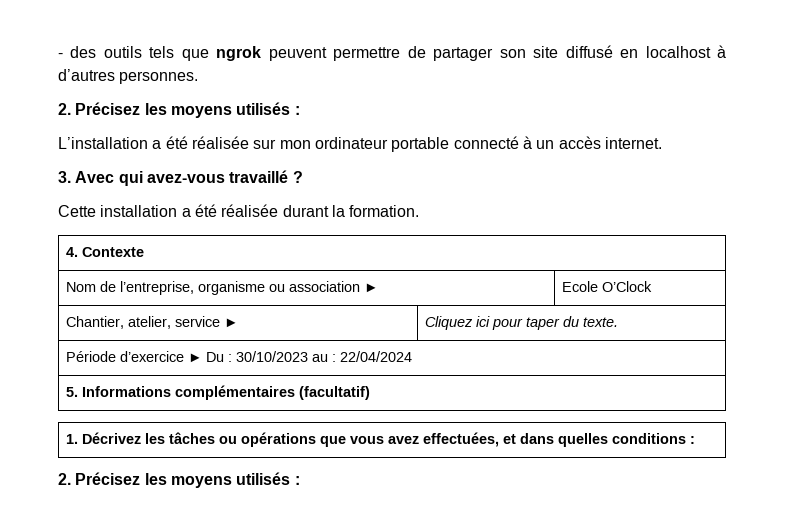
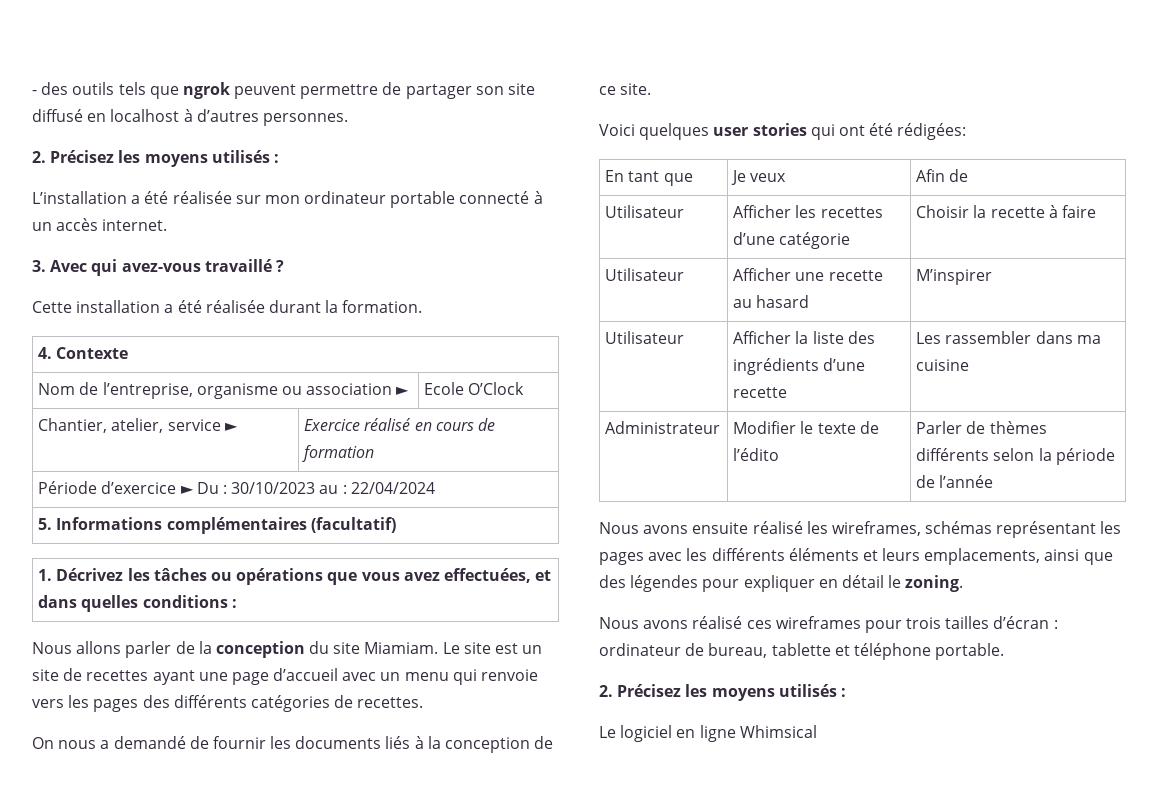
[425,316,619,330] Cliquez ici pour taper du texte. -> [304,418,496,431] [302,445,375,462] Exercice réalisé en cours de formation
[58,472,300,488] // 2. Précisez les moyens utilisés : -> [32,641,543,658] [32,668,539,685] [32,695,424,712] [32,736,554,753] [599,83,652,95] [599,123,967,140] [605,170,693,186] [731,170,787,185] [916,169,969,182] [605,205,685,218] [733,205,883,218] [733,232,851,249] [916,205,1097,218] [605,268,685,281] [733,268,883,281] [733,295,810,308] [916,269,993,285] [605,331,685,344] [733,331,875,344] [733,358,866,375] [733,387,788,398] [916,331,1101,344] [916,359,970,371] [605,421,721,434] [733,421,879,434] [733,448,780,461] [916,421,1047,434] [916,448,1115,465] [916,475,994,488] [599,521,1122,538] [599,548,1113,565] [599,575,964,592] [599,616,1058,633] [599,643,1005,660] [599,684,846,701] [599,725,817,742] // Nous allons parler de la conception du site Miamiam. Le site est un site de recettes ayant une page d’accueil avec un menu qui renvoie vers les pages des différents catégories de recettes. // On nous a demandé de fournir les documents liés à la conception de ce site. // Voici quelques user stories qui ont été rédigées: // En tant que | Je veux | Afin de // Utilisateur | Afficher les recettes d’une catégorie | Choisir la recette à faire // Utilisateur | Afficher une recette au hasard | M’inspirer // Utilisateur | Afficher la liste des ingrédients d’une recette | Les rassembler dans ma cuisine // Administrateur | Modifier le texte de l’édito | Parler de thèmes différents selon la période de l’année // Nous avons ensuite réalisé les wireframes, schémas représentant les pages avec les différents éléments et leurs emplacements, ainsi que des légendes pour expliquer en détail le zoning. // Nous avons réalisé ces wireframes pour trois tailles d’écran : ordinateur de bureau, tablette et téléphone portable. // 2. Précisez les moyens utilisés : // Le logiciel en ligne Whimsical

